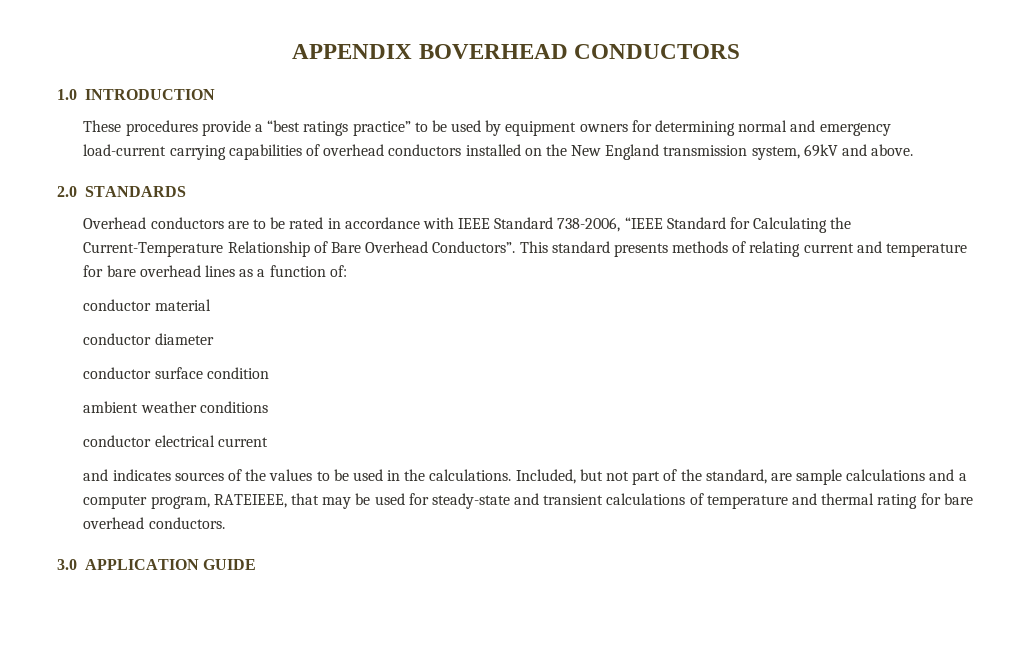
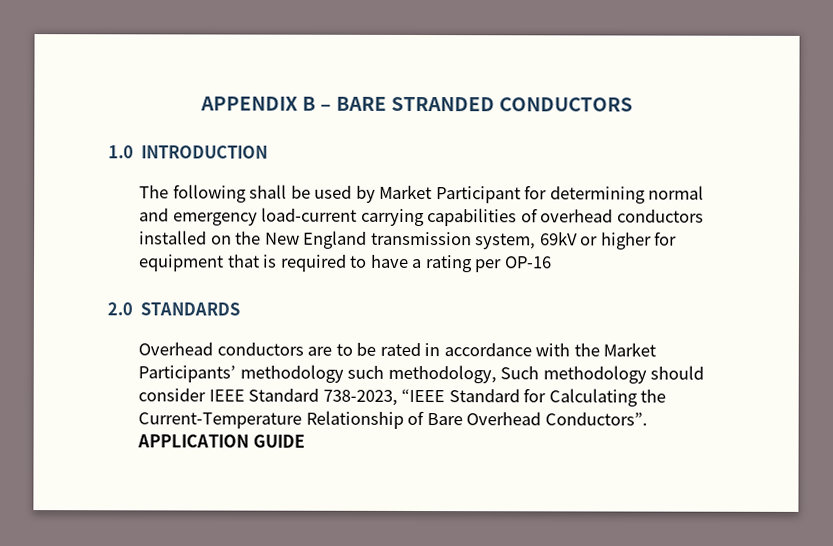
[418,44,568,59] BOVERHEAD -> [302,96,495,112] B – BARE STRANDED
[83,120,428,136] These procedures provide a “best ratings practice” to -> [139,184,288,203] The following shall
[505,121,628,136] equipment owners -> [379,184,521,204] Market Participant
[842,144,914,156] and above. -> [580,231,677,250] [139,254,552,273] or higher for equipment that is required to have a rating per OP-16
(454, 223) none -> [573,342,656,357] [138,364,705,384] [138,388,207,402] the Market Participants’ methodology such methodology, Such methodology should consider
[557,217,621,232] 738-2006, -> [322,389,398,406] 738-2023,
[519,241,968,257] [83,265,347,277] [83,299,211,311] [83,333,214,345] [83,367,269,379] [83,401,268,413] [83,435,268,447] [83,469,967,485] [83,493,973,509] [83,517,225,529] [57,559,77,570] This standard presents methods of relating current and temperature for bare overhead lines as a function of: // conductor material // conductor diameter // conductor surface condition // ambient weather conditions // conductor electrical current // and indicates sources of the values to be used in the calculations. Included, but not part of the standard, are sample calculations and a computer program, RATEIEEE, that may be used for steady-state and transient calculations of temperature and thermal rating for bare overhead conductors. // 3.0 -> (648, 419) none

